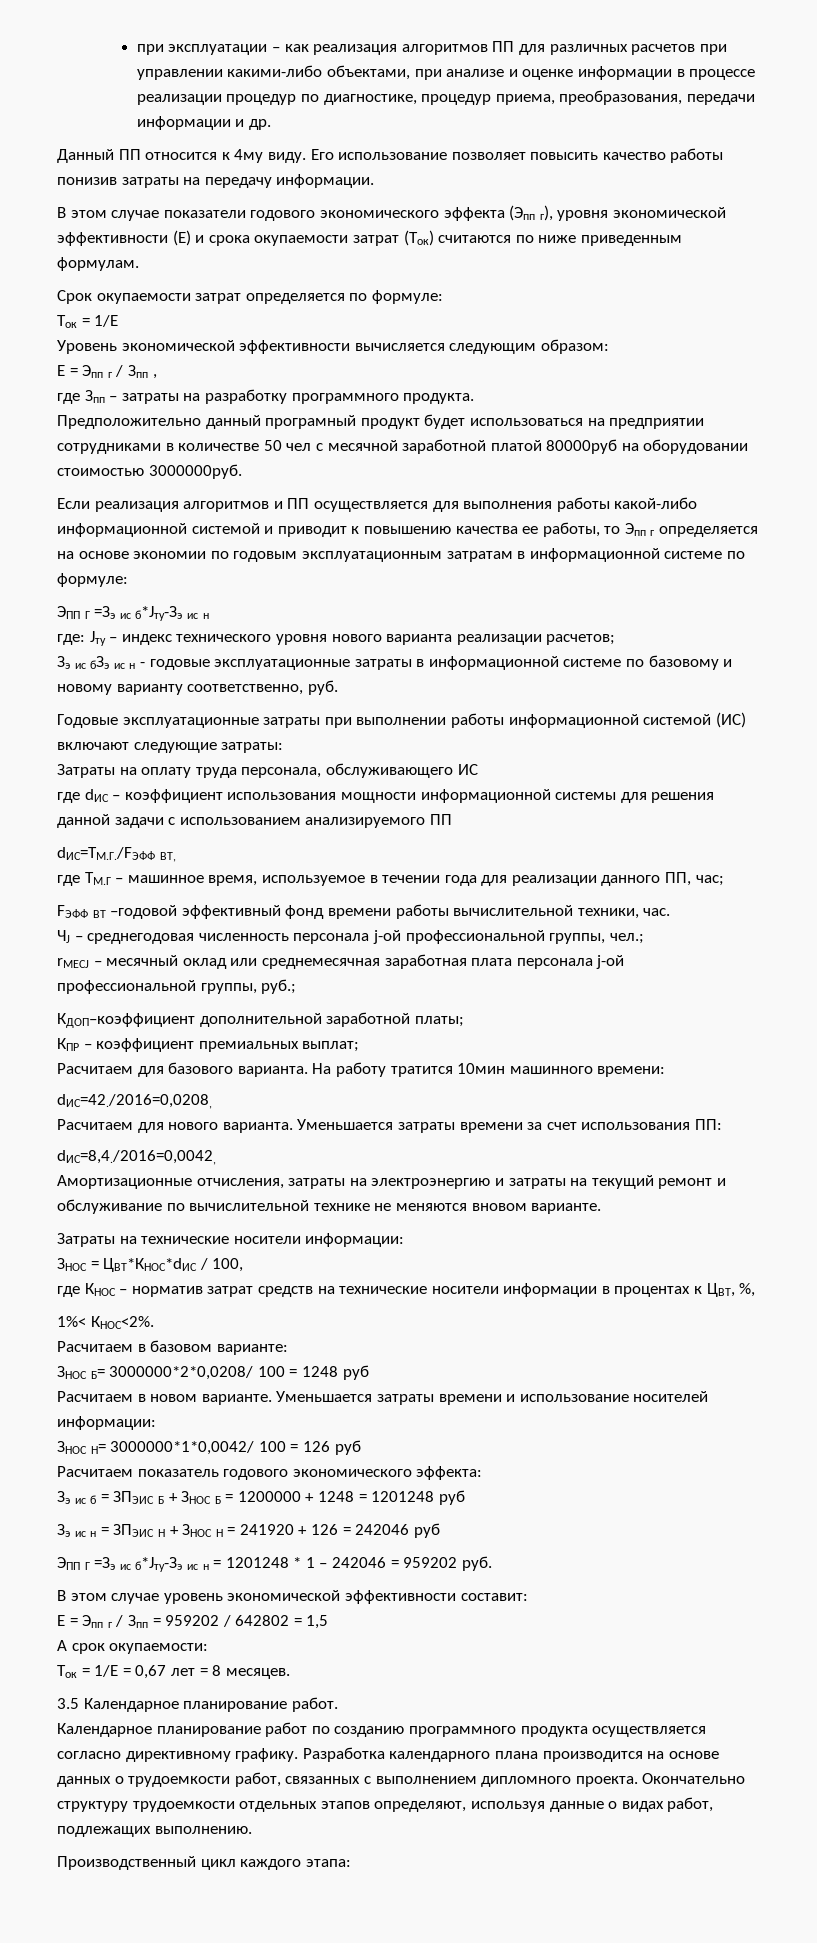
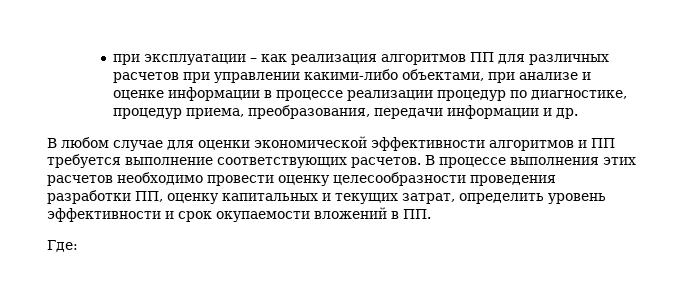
[57,148,724,163] [57,174,375,188] [57,205,726,221] [57,230,682,246] [57,257,139,271] [57,290,443,304] [57,315,119,328] [57,339,609,354] [57,365,157,379] [57,389,475,404] [57,414,705,429] [57,439,749,454] [57,464,242,479] [57,497,698,512] [57,522,759,537] [57,548,745,562] [57,573,128,587] [57,606,209,621] [57,631,616,646] [57,655,733,670] [57,680,338,695] [57,712,746,728] [57,742,284,753] [57,763,478,778] [57,789,715,803] [57,814,452,828] [57,847,176,862] [57,872,724,886] [57,904,671,919] [57,930,644,944] [57,954,625,969] [57,979,297,994] [57,1012,464,1028] [57,1038,360,1052] [57,1062,666,1077] [57,1094,212,1109] [57,1119,722,1133] [57,1150,216,1165] [57,1175,726,1189] [57,1199,602,1214] [57,1233,405,1247] [57,1258,244,1272] [57,1283,756,1297] [57,1316,154,1329] [57,1340,288,1355] [57,1365,369,1380] [57,1391,709,1405] [57,1416,156,1430] [57,1440,361,1455] [57,1466,483,1480] [57,1490,465,1505] [57,1523,440,1538] [57,1556,492,1572] [57,1590,528,1604] [57,1615,329,1629] [57,1640,209,1654] [57,1665,290,1679] [57,1697,338,1712] [57,1722,707,1737] [57,1747,719,1762] [57,1772,746,1787] [57,1797,714,1812] [57,1826,252,1837] [57,1856,351,1870] Данный ПП относится к 4му виду. Его использование позволяет повысить качество работы понизив затраты на передачу информации. // В этом случае показатели годового экономического эффекта (Эпп г), уровня экономической эффективности (Е) и срока окупаемости затрат (Ток) считаются по ниже приведенным формулам. // Срок окупаемости затрат определяется по формуле: // Tок = 1/E // Уровень экономической эффективности вычисляется следующим образом: // Е = Эпп г / Зпп , // где Зпп – затраты на разработку программного продукта. // Предположительно данный програмный продукт будет использоваться на предприятии сотрудниками в количестве 50 чел с месячной заработной платой 80000руб на оборудовании стоимостью 3000000руб. // Если реализация алгоритмов и ПП осуществляется для выполнения работы какой-либо информационной системой и приводит к повышению качества ее работы, то Эпп г определяется на основе экономии по годовым эксплуатационным затратам в информационной системе по формуле: // ЭПП Г =Зэ ис б*Jту-Зэ ис н // где: Jту – индекс технического уровня нового варианта реализации расчетов; // Зэ ис бЗэ ис н - годовые эксплуатационные затраты в информационной системе по базовому и новому варианту соответственно, руб. // Годовые эксплуатационные затраты при выполнении работы информационной системой (ИС) включают следующие затраты: // Затраты на оплату труда персонала, обслуживающего ИС // где dИС – коэффициент использования мощности информационной системы для решения данной задачи с использованием анализируемого ПП // dИС=TМ.Г./FЭФФ ВТ, // где TМ.Г – машинное время, используемое в течении года для реализации данного ПП, час; // FЭФФ ВТ –годовой эффективный фонд времени работы вычислительной техники, час. // ЧJ – среднегодовая численность персонала j-ой профессиональной группы, чел.; // rМЕСJ – месячный оклад или среднемесячная заработная плата персонала j-ой профессиональной группы, руб.; // КДОП–коэффициент дополнительной заработной платы; // КПР – коэффициент премиальных выплат; // Расчитаем для базового варианта. На работу тратится 10мин машинного времени: // dИС=42./2016=0,0208, // Расчитаем для нового варианта. Уменьшается затраты времени за счет использования ПП: // dИС=8,4./2016=0,0042, // Амортизационные отчисления, затраты на электроэнергию и затраты на текущий ремонт и обслуживание по вычислительной технике не меняются вновом варианте. // Затраты на технические носители информации: // ЗНОС = ЦВТ*КНОС*dИС / 100, // где КНОС – норматив затрат средств на технические носители информации в процентах к ЦВТ, %, // 1%< КНОС<2%. // Расчитаем в базовом варианте: // ЗНОС Б= 3000000*2*0,0208/ 100 = 1248 руб // Расчитаем в новом варианте. Уменьшается затраты времени и использование носителей информации: // ЗНОС Н= 3000000*1*0,0042/ 100 = 126 руб // Расчитаем показатель годового экономического эффекта: // Зэ ис б = ЗПЭИС Б + ЗНОС Б = 1200000 + 1248 = 1201248 руб // Зэ ис н = ЗПЭИС Н + ЗНОС Н = 241920 + 126 = 242046 руб // ЭПП Г =Зэ ис б*Jту-Зэ ис н = 1201248 * 1 – 242046 = 959202 руб. // В этом случае уровень экономической эффективности составит: // Е = Эпп г / Зпп = 959202 / 642802 = 1,5 // А срок окупаемости: // Tок = 1/E = 0,67 лет = 8 месяцев. // 3.5 Календарное планирование работ. // Календарное планирование работ по созданию программного продукта осуществляется согласно директивному графику. Разработка календарного плана производится на основе данных о трудоемкости работ, связанных с выполнением дипломного проекта. Окончательно структуру трудоемкости отдельных этапов определяют, используя данные о видах работ, подлежащих выполнению. // Производственный цикл каждого этапа: -> [47,136,615,151] [47,154,636,168] [47,172,556,186] [47,190,606,204] [47,207,431,222] [47,240,78,252] В любом случае для оценки экономической эффективности алгоритмов и ПП требуется выполнение соответствующих расчетов. В процессе выполнения этих расчетов необходимо провести оценку целесообразности проведения разработки ПП, оценку капитальных и текущих затрат, определить уровень эффективности и срок окупаемости вложений в ПП. // Где:

